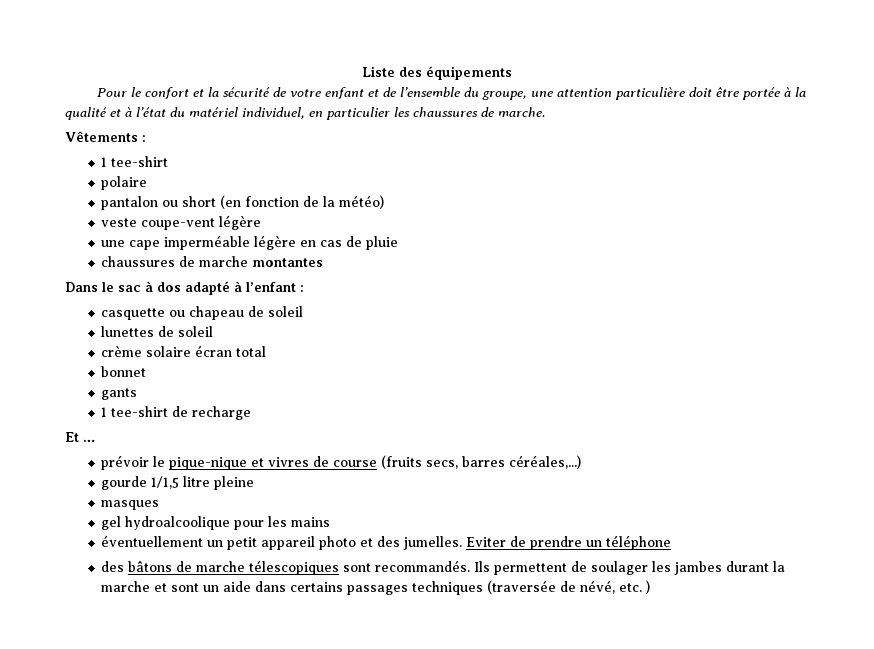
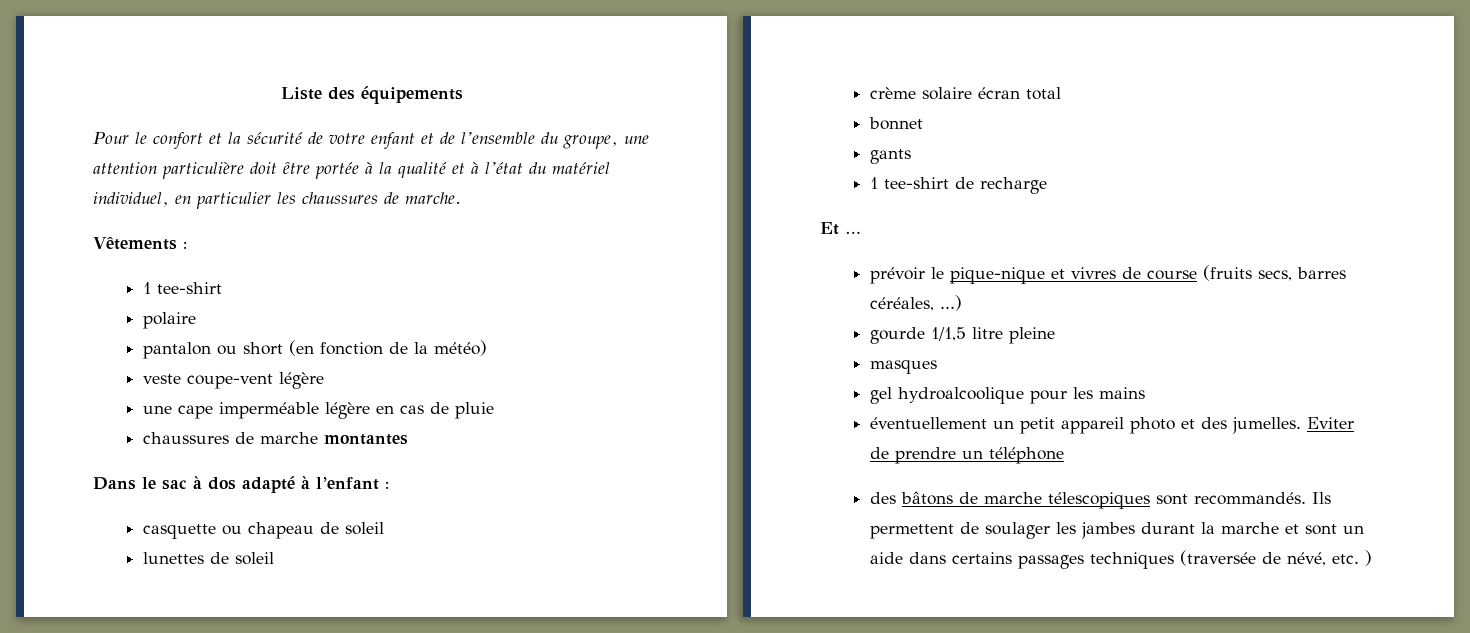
[509,455,582,469] céréales,...) -> [869,295,962,311] céréales, ...)

